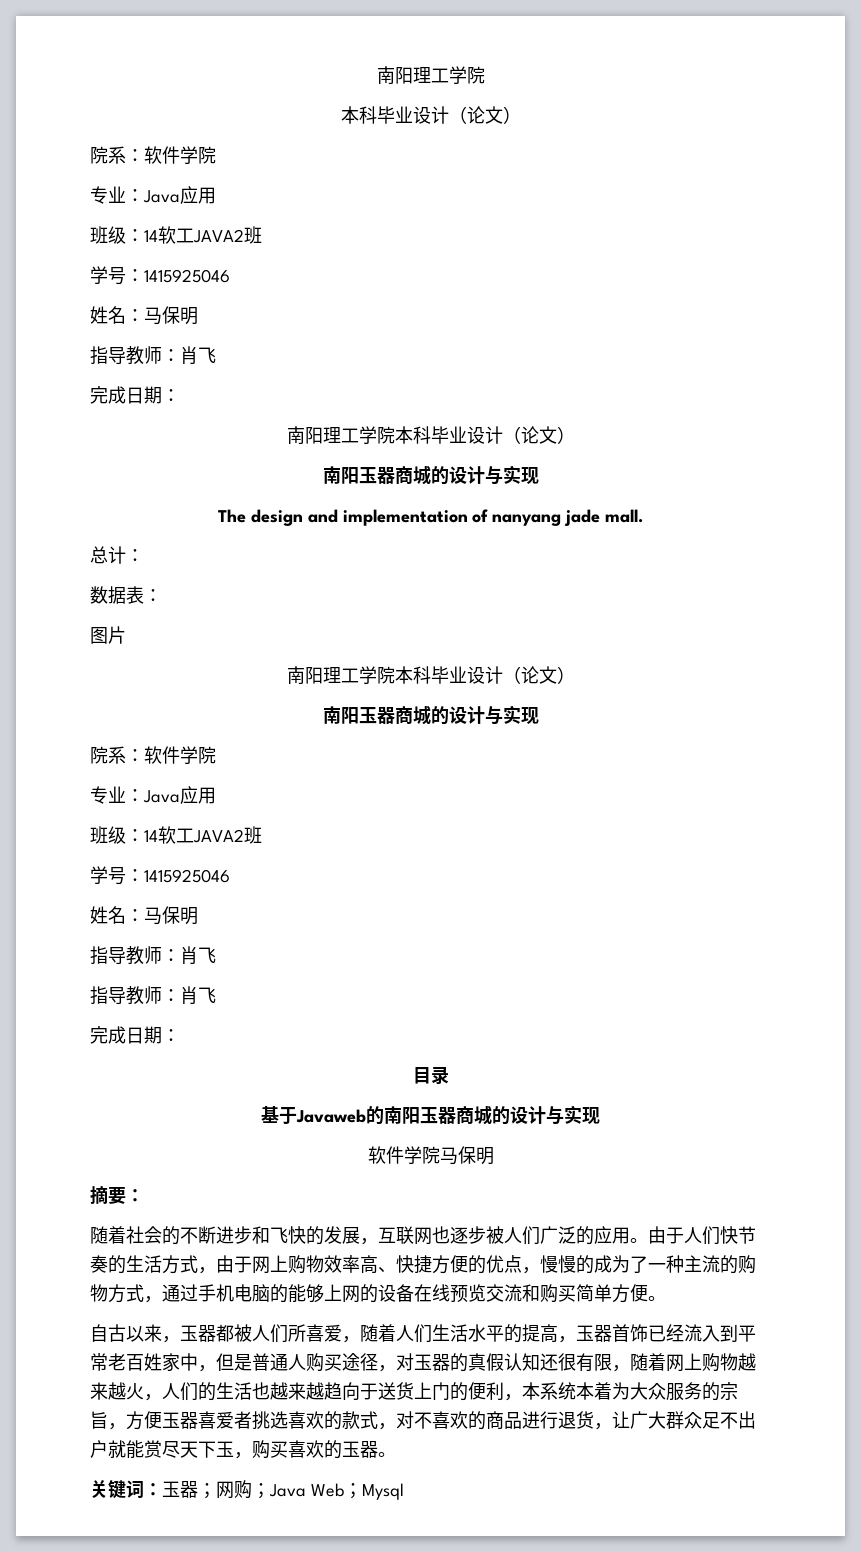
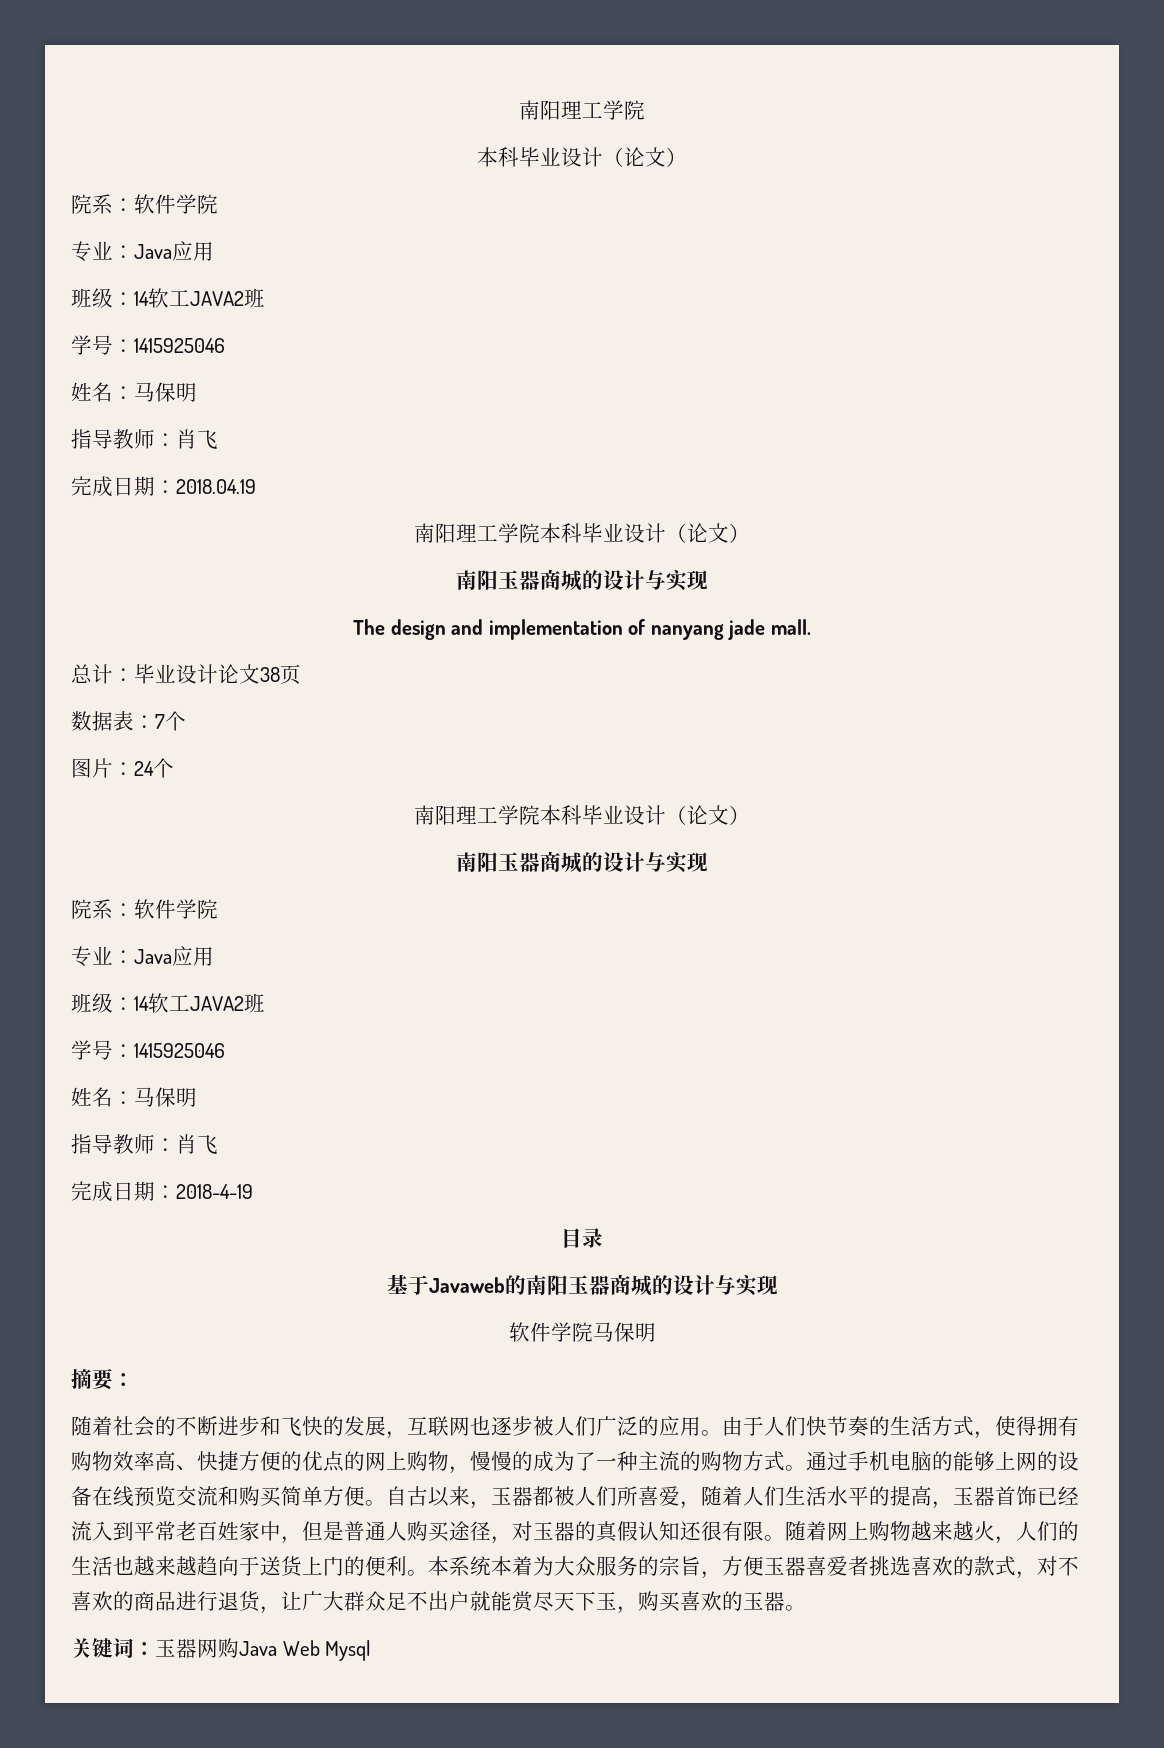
(180, 395) none -> [176,479,256,494] 2018.04.19
(144, 555) none -> [134,664,301,684] 毕业设计论文38页
(162, 595) none -> [155,711,186,731] 7个
(126, 635) none -> [113,758,174,778] ：24个
[90,986,216,1005] [90,1026,180,1044] // 指导教师：肖飞 // 完成日期： -> [71,1181,253,1202] // 完成日期：2018-4-19
[216,1255,288,1274] 由于网上 -> [995,1416,1079,1436] 使得拥有
(522, 1264) none -> [344,1451,449,1471] 的网上购物
[144,1296,162,1303] ， -> [785,1465,806,1471] 。
(666, 1298) // -> (386, 1503) none
[612,1365,630,1372] ， -> [764,1535,785,1541] 。
[504,1394,522,1401] ， -> [407,1570,428,1576] 。
[198,1480,270,1499] ；网购； -> [197,1638,239,1658] 网购
[343,1483,362,1499] ； -> (320, 1648) none

